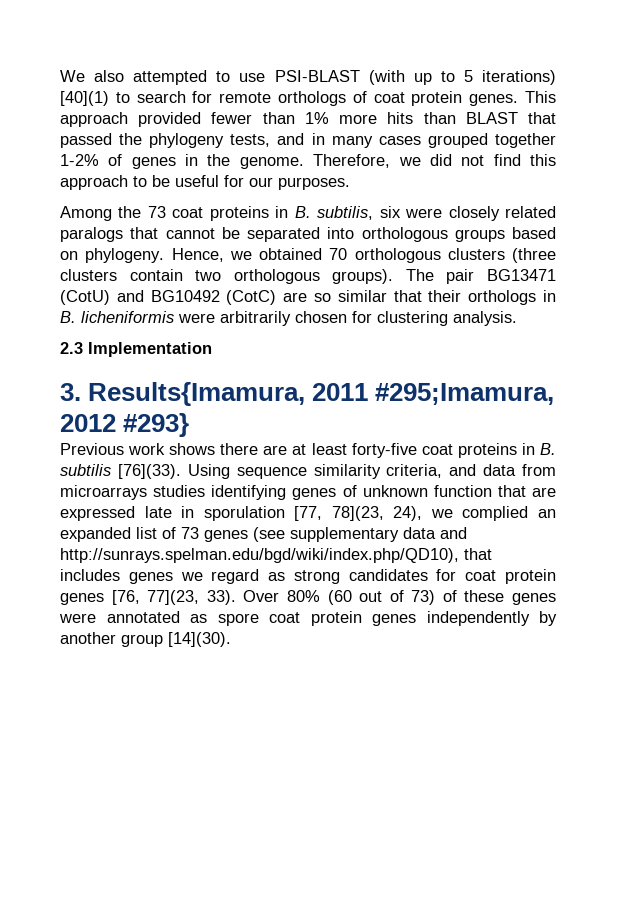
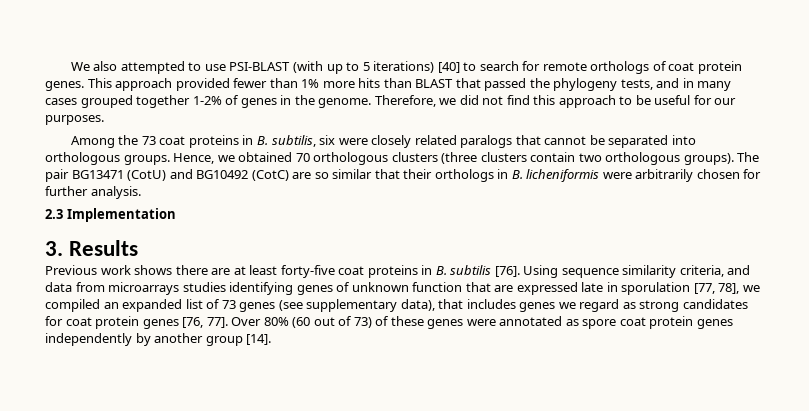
[60,91,109,106] [40](1) -> [437,62,460,73] [40]
[454,227,556,242] [60,248,165,263] groups based on phylogeny. -> [123,155,170,165] groups.
[377,311,448,326] clustering -> [45,186,88,196] further
[88,382,555,406] [60,413,190,437] Results{Imamura, 2011 #295;Imamura, 2012 #293} -> [69,240,139,256] Results
[117,464,181,479] [76](33). -> [494,266,520,277] [76].
[331,506,529,521] 78](23, 24), we complied -> [718,283,760,294] [45,299,100,312] 78], we compiled
[403,527,467,539] [60,548,459,563] data and http://sunrays.spelman.edu/bgd/wiki/index.php/QD10), -> [400,299,435,311] data),
[147,590,236,605] 77](23, 33). -> [206,317,228,328] 77].
[168,632,231,647] [14](30). -> [246,334,272,345] [14].

